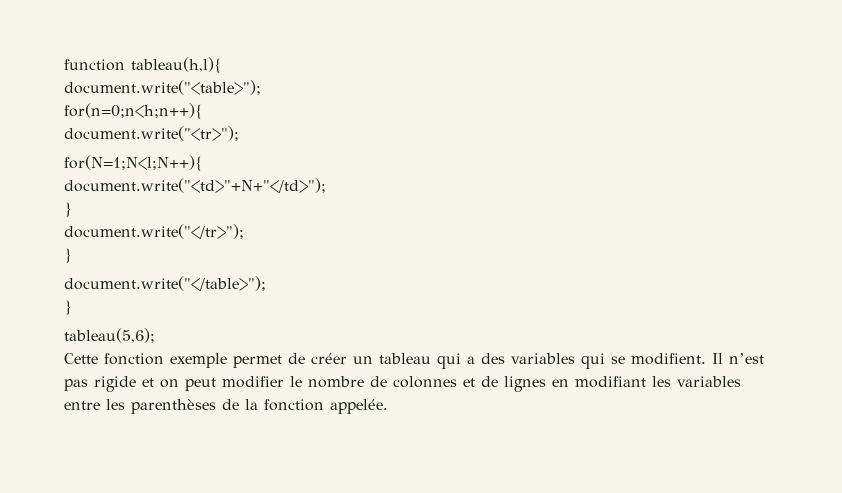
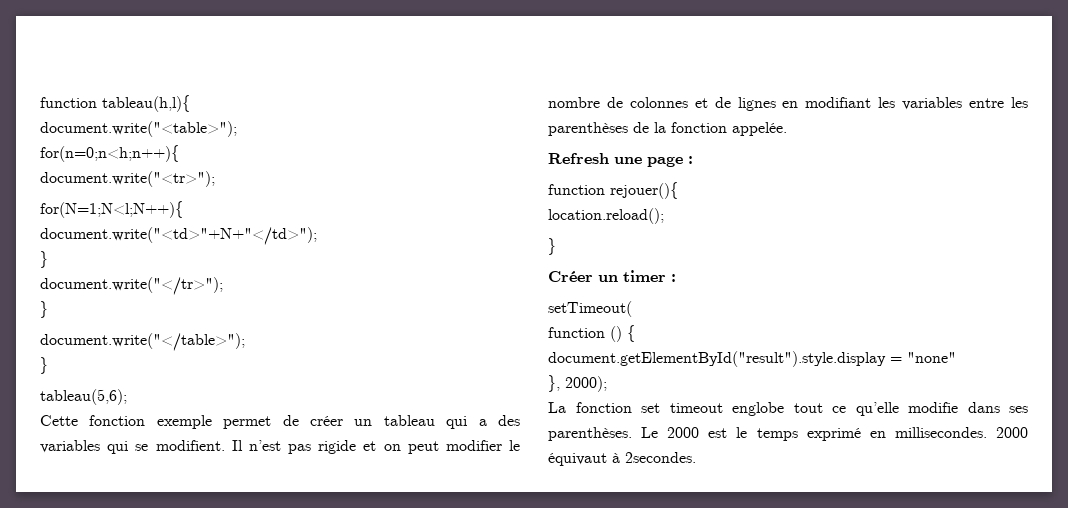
(388, 406) none -> [548,153,693,167] [548,182,678,199] [548,208,664,224] [548,238,556,255] [548,270,676,282] [548,301,632,317] [548,325,635,342] [548,351,956,367] [548,375,607,392] [548,402,1028,416] [548,427,1028,441] [548,452,696,466] // Refresh une page : // function rejouer(){ // location.reload(); // } // Créer un timer : // setTimeout( // function () { // document.getElementById("result").style.display = "none" // }, 2000); // La fonction set timeout englobe tout ce qu’elle modifie dans ses parenthèses. Le 2000 est le temps exprimé en millisecondes. 2000 équivaut à 2secondes.

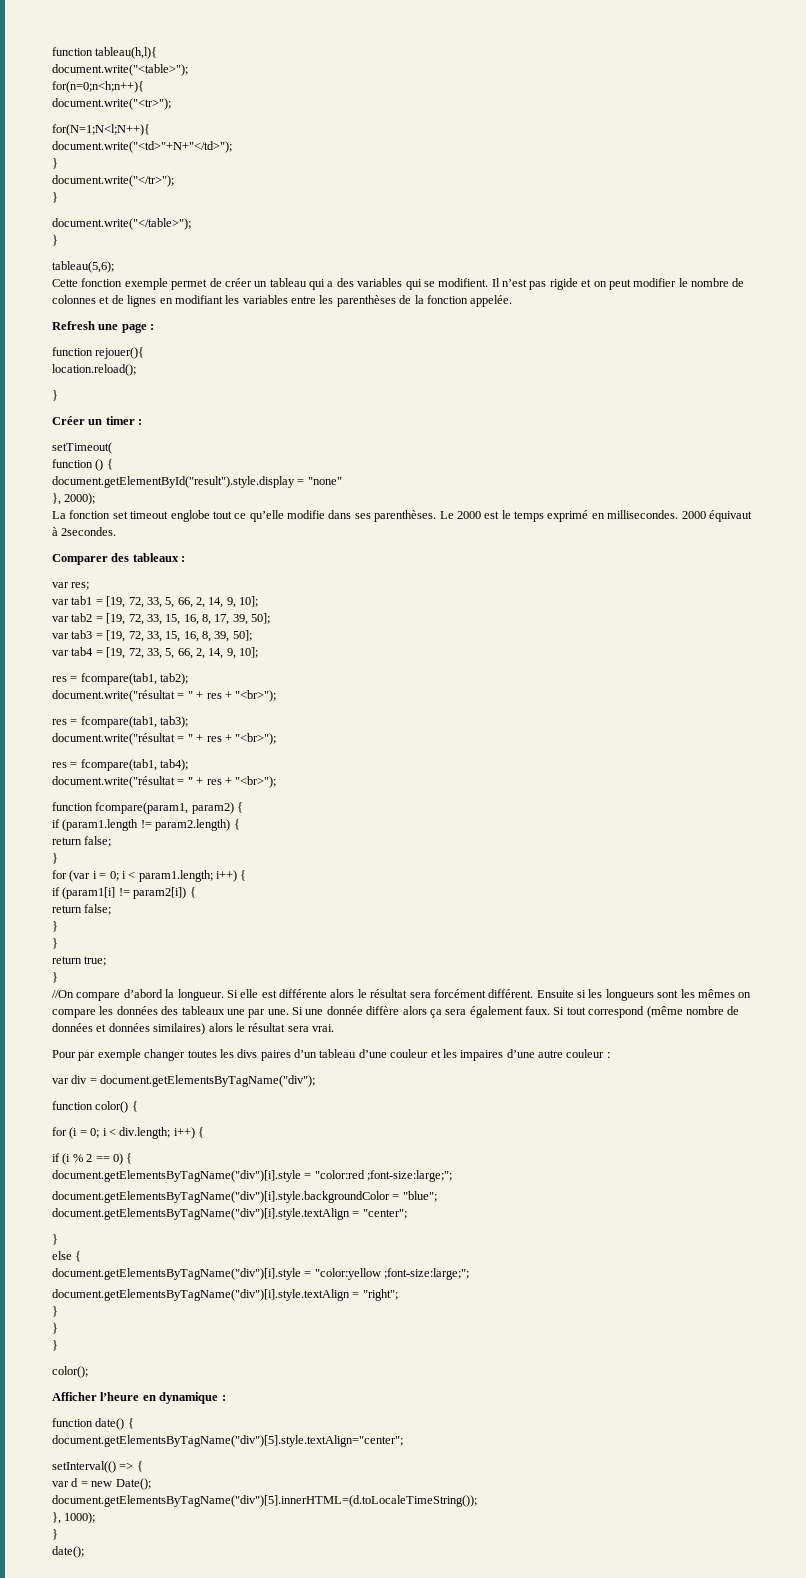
(696, 457) none -> [52,553,186,565] [52,582,90,590] [52,596,259,608] [52,613,271,625] [52,630,252,642] [52,647,259,659] [52,673,189,685] [52,690,277,702] [52,716,189,728] [52,733,277,745] [52,759,189,771] [52,776,277,788] [52,802,244,814] [52,819,240,831] [52,836,112,847] [52,853,58,864] [52,870,247,882] [52,887,196,899] [52,904,112,915] [52,921,58,932] [52,938,58,949] [52,956,107,966] [52,972,58,983] [52,989,752,1001] [52,1006,740,1018] [52,1023,334,1035] [52,1049,610,1061] [52,1075,316,1087] [52,1101,138,1113] [52,1127,204,1139] [52,1153,133,1165] [52,1170,453,1182] [52,1191,437,1203] [52,1208,407,1220] [52,1234,58,1245] [52,1251,82,1262] [52,1268,470,1280] [52,1289,398,1301] [52,1306,58,1317] [52,1323,58,1334] [52,1340,58,1351] [52,1366,88,1378] [52,1392,226,1404] [52,1418,134,1430] [52,1435,403,1447] [52,1461,143,1473] [52,1478,151,1490] [52,1495,477,1507] [52,1512,96,1524] [52,1529,58,1540] [52,1546,84,1558] // Comparer des tableaux : // var res; // var tab1 = [19, 72, 33, 5, 66, 2, 14, 9, 10]; // var tab2 = [19, 72, 33, 15, 16, 8, 17, 39, 50]; // var tab3 = [19, 72, 33, 15, 16, 8, 39, 50]; // var tab4 = [19, 72, 33, 5, 66, 2, 14, 9, 10]; // res = fcompare(tab1, tab2); // document.write("résultat = " + res + "<br>"); // res = fcompare(tab1, tab3); // document.write("résultat = " + res + "<br>"); // res = fcompare(tab1, tab4); // document.write("résultat = " + res + "<br>"); // function fcompare(param1, param2) { // if (param1.length != param2.length) { // return false; // } // for (var i = 0; i < param1.length; i++) { // if (param1[i] != param2[i]) { // return false; // } // } // return true; // } // //On compare d’abord la longueur. Si elle est différente alors le résultat sera forcément différent. Ensuite si les longueurs sont les mêmes on compare les données des tableaux une par une. Si une donnée diffère alors ça sera également faux. Si tout correspond (même nombre de données et données similaires) alors le résultat sera vrai. // Pour par exemple changer toutes les divs paires d’un tableau d’une couleur et les impaires d’une autre couleur : // var div = document.getElementsByTagName("div"); // function color() { // for (i = 0; i < div.length; i++) { // if (i % 2 == 0) { // document.getElementsByTagName("div")[i].style = "color:red ;font-size:large;"; // document.getElementsByTagName("div")[i].style.backgroundColor = "blue"; // document.getElementsByTagName("div")[i].style.textAlign = "center"; // } // else { // document.getElementsByTagName("div")[i].style = "color:yellow ;font-size:large;"; // document.getElementsByTagName("div")[i].style.textAlign = "right"; // } // } // } // color(); // Afficher l’heure en dynamique : // function date() { // document.getElementsByTagName("div")[5].style.textAlign="center"; // setInterval(() => { // var d = new Date(); // document.getElementsByTagName("div")[5].innerHTML=(d.toLocaleTimeString()); // }, 1000); // } // date();

